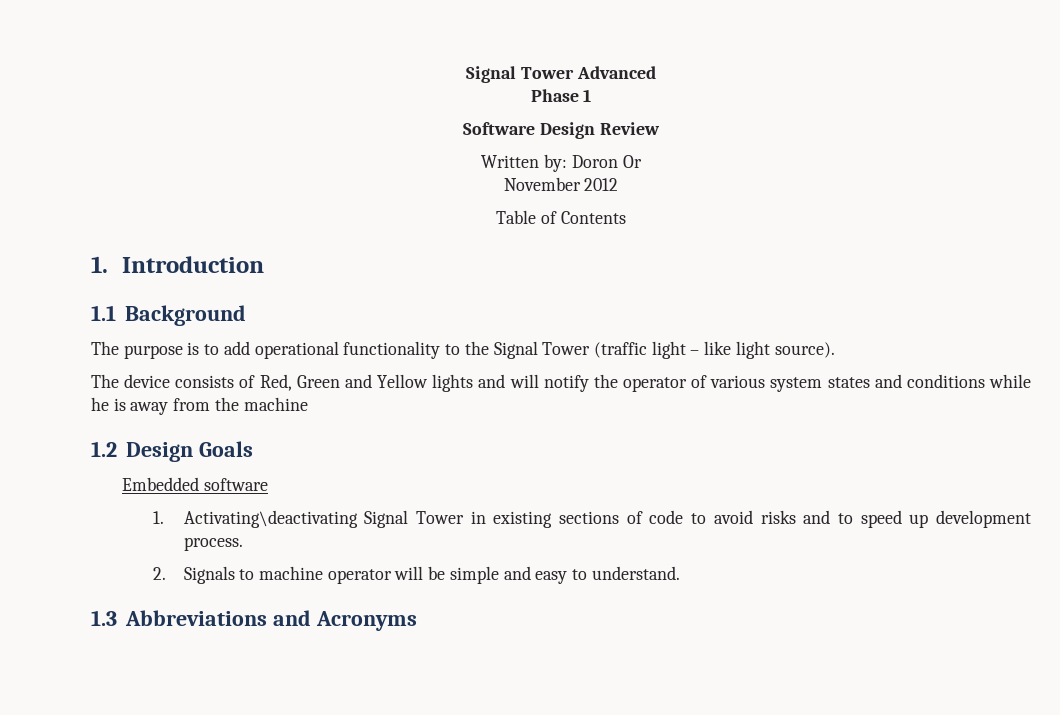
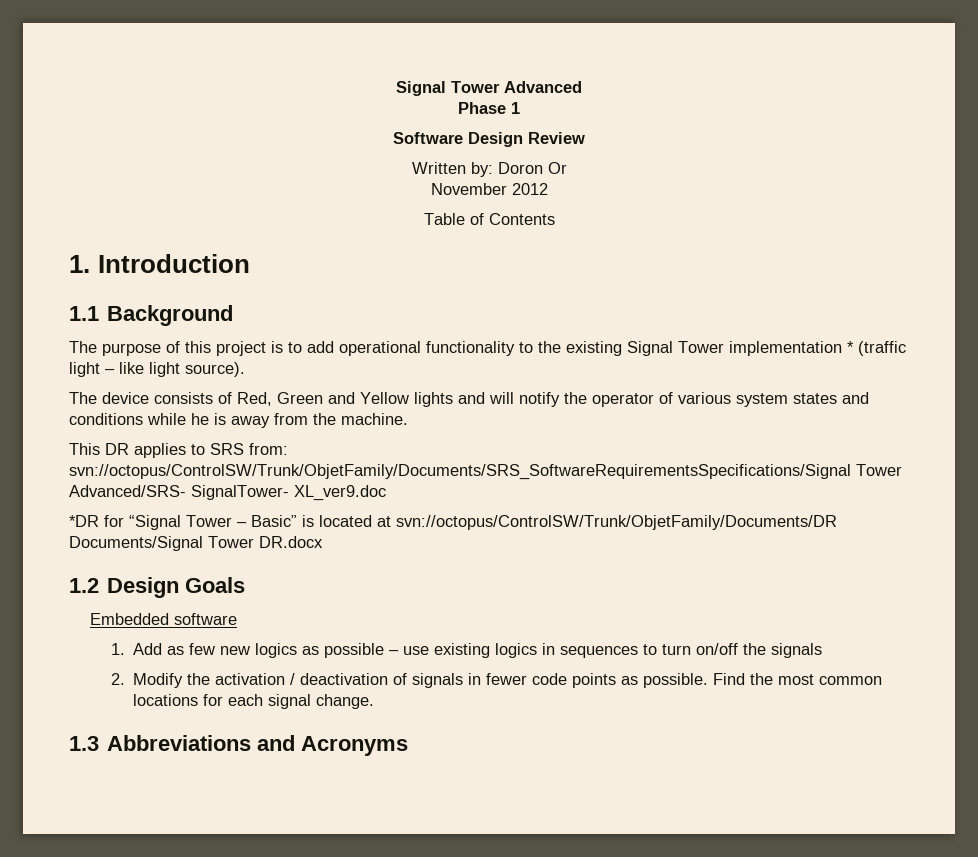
(183, 352) none -> [166,341,266,356] of this project
[493,341,591,359] Signal Tower -> [566,341,854,356] existing Signal Tower implementation *
[243,397,308,411] machine -> [341,413,408,425] [69,443,288,458] [69,464,902,480] [69,485,386,501] [69,515,837,530] [69,536,323,551] machine. // This DR applies to SRS from: svn://octopus/ControlSW/Trunk/ObjetFamily/Documents/SRS_SoftwareRequirementsSpecifications/Signal Tower Advanced/SRS- SignalTower- XL_ver9.doc // *DR for “Signal Tower – Basic” is located at svn://octopus/ControlSW/Trunk/ObjetFamily/Documents/DR Documents/Signal Tower DR.docx
[183,510,1032,528] [183,537,243,551] [152,566,680,584] Activating\deactivating Signal Tower in existing sections of code to avoid risks and to speed up development process. // 2. Signals to machine operator will be simple and easy to understand. -> [133,643,823,658] [111,673,883,688] [133,694,375,709] Add as few new logics as possible – use existing logics in sequences to turn on/off the signals // 2. Modify the activation / deactivation of signals in fewer code points as possible. Find the most common locations for each signal change.

